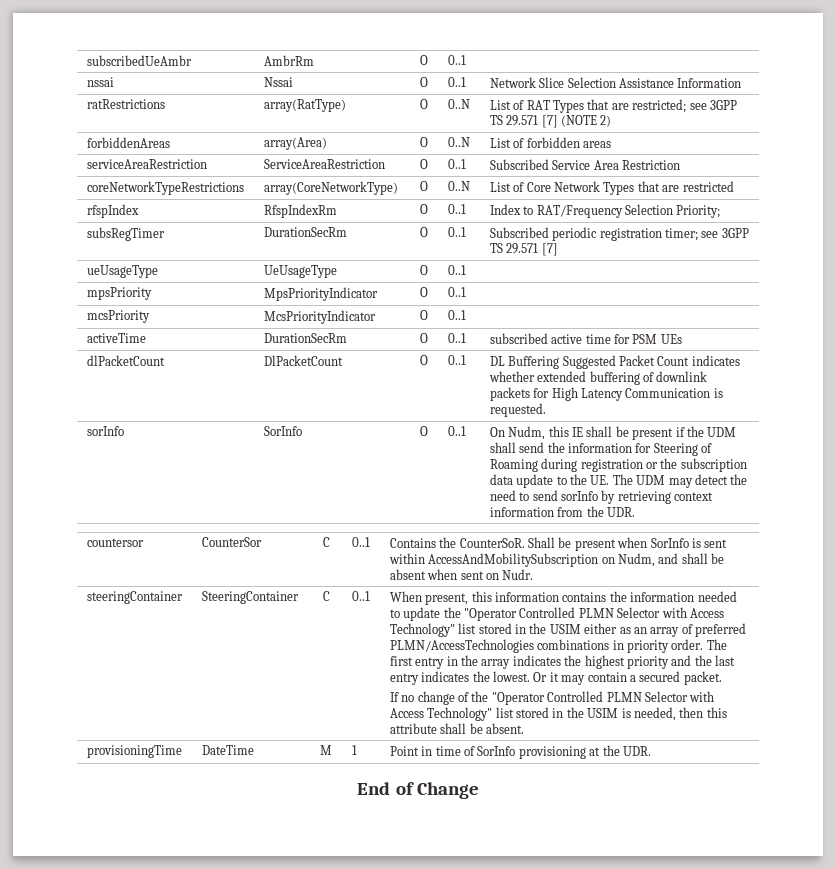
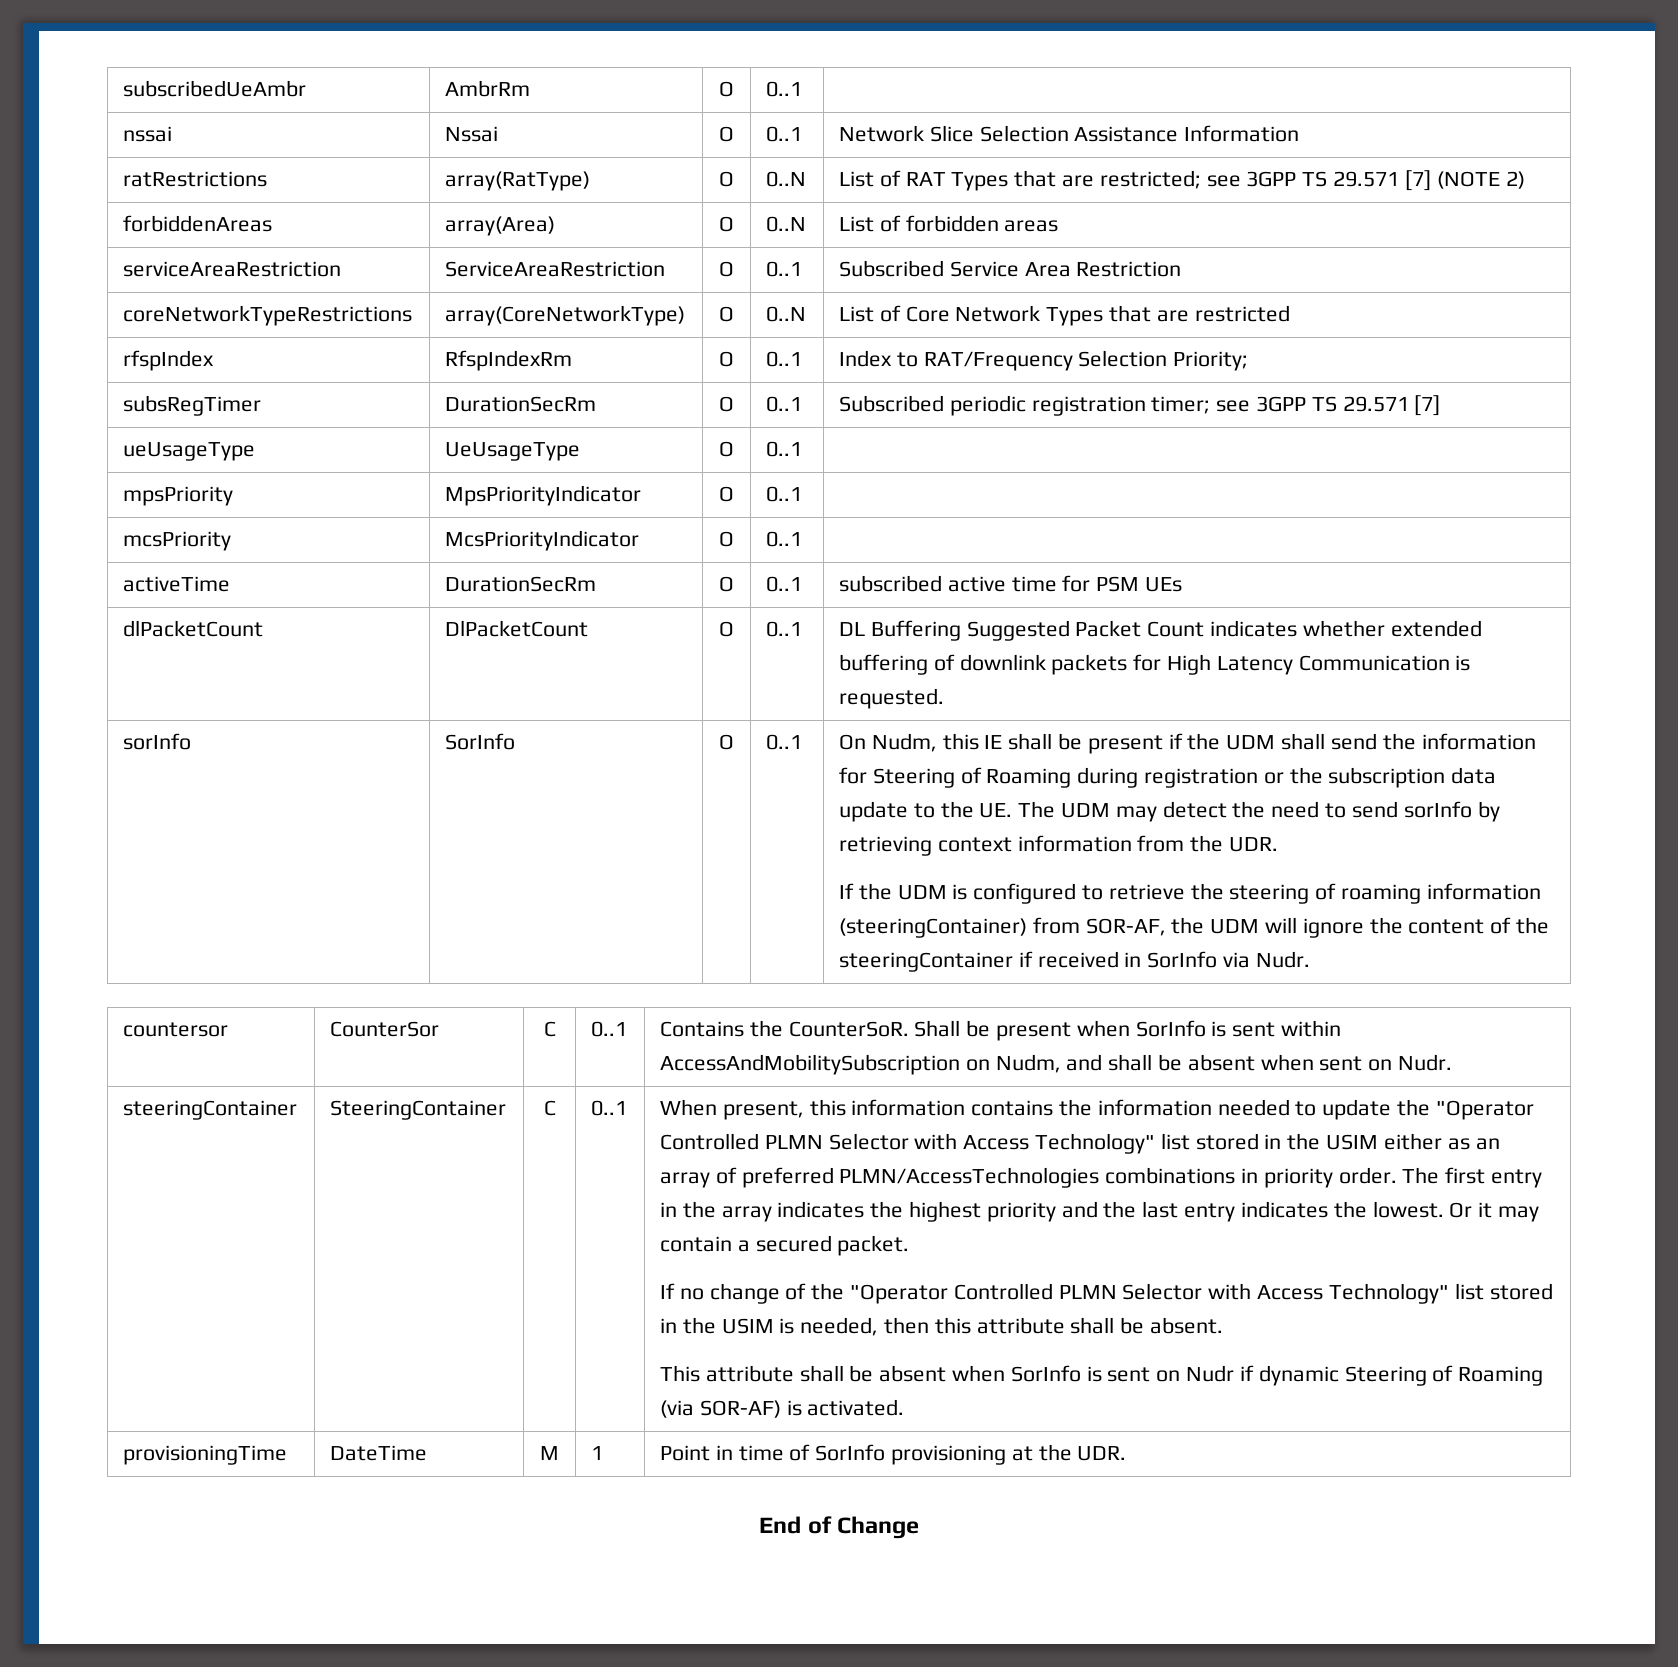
(635, 512) none -> [839,883,1541,904] [839,917,1550,938] [839,951,1310,972] // If the UDM is configured to retrieve the steering of roaming information (steeringContainer) from SOR-AF, the UDM will ignore the content of the steeringContainer if received in SorInfo via Nudr.
(524, 728) none -> [660,1365,1544,1386] [660,1399,905,1418] // This attribute shall be absent when SorInfo is sent on Nudr if dynamic Steering of Roaming (via SOR-AF) is activated.

